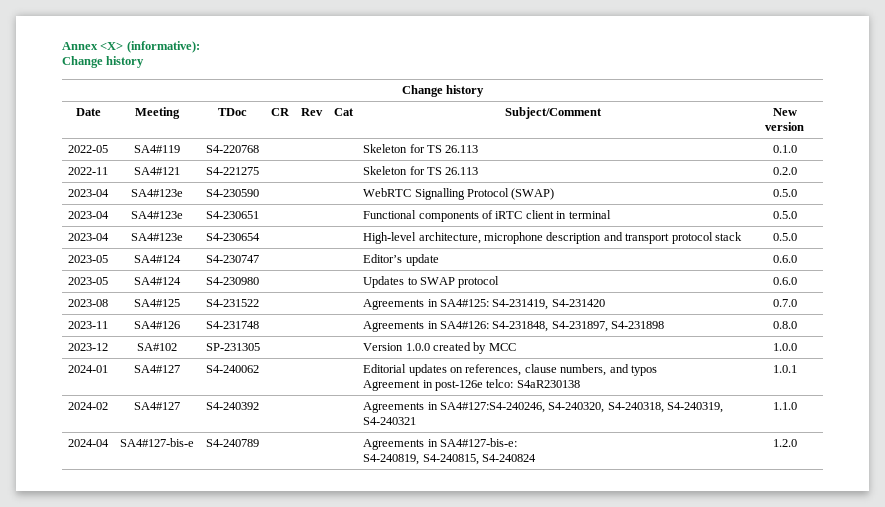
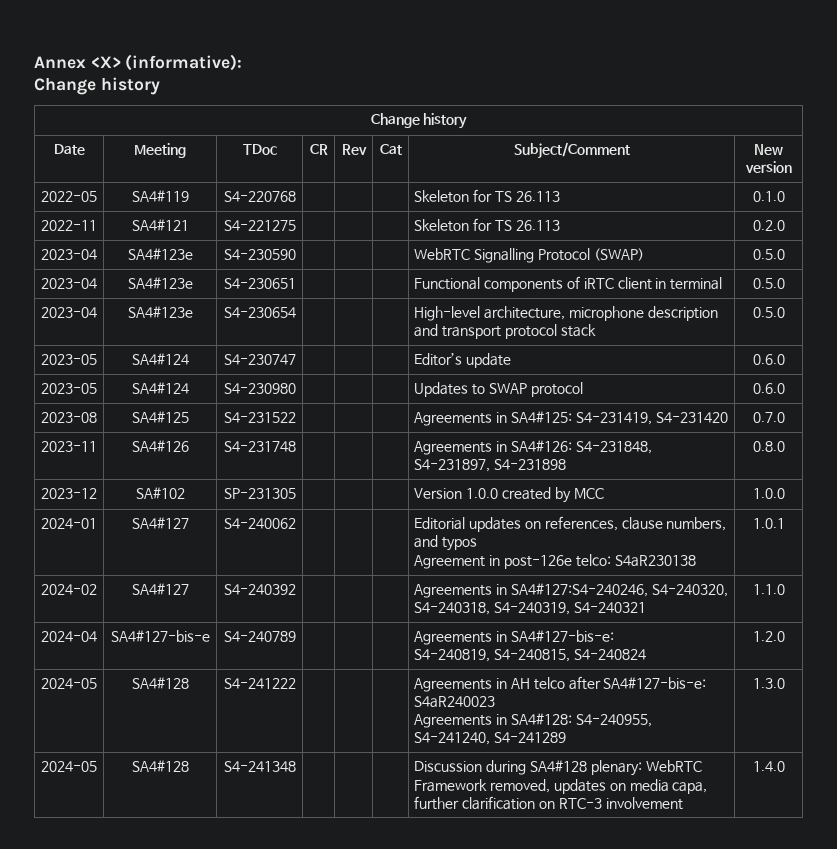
(797, 443) none -> [41,678,97,689] [131,677,189,689] [223,678,296,689] [414,676,707,692] [414,696,496,708] [414,713,652,728] [414,732,567,745] [752,678,785,689] [41,761,97,772] [131,760,189,772] [223,761,296,772] [414,760,702,776] [414,779,708,794] [414,796,683,810] [752,761,785,772] // 2024-05 | SA4#128 | S4-241222 | | | | Agreements in AH telco after SA4#127-bis-e: S4aR240023 // Agreements in SA4#128: S4-240955, S4-241240, S4-241289 | 1.3.0 // 2024-05 | SA4#128 | S4-241348 | | | | Discussion during SA4#128 plenary: WebRTC Framework removed, updates on media capa, further clarification on RTC-3 involvement | 1.4.0

